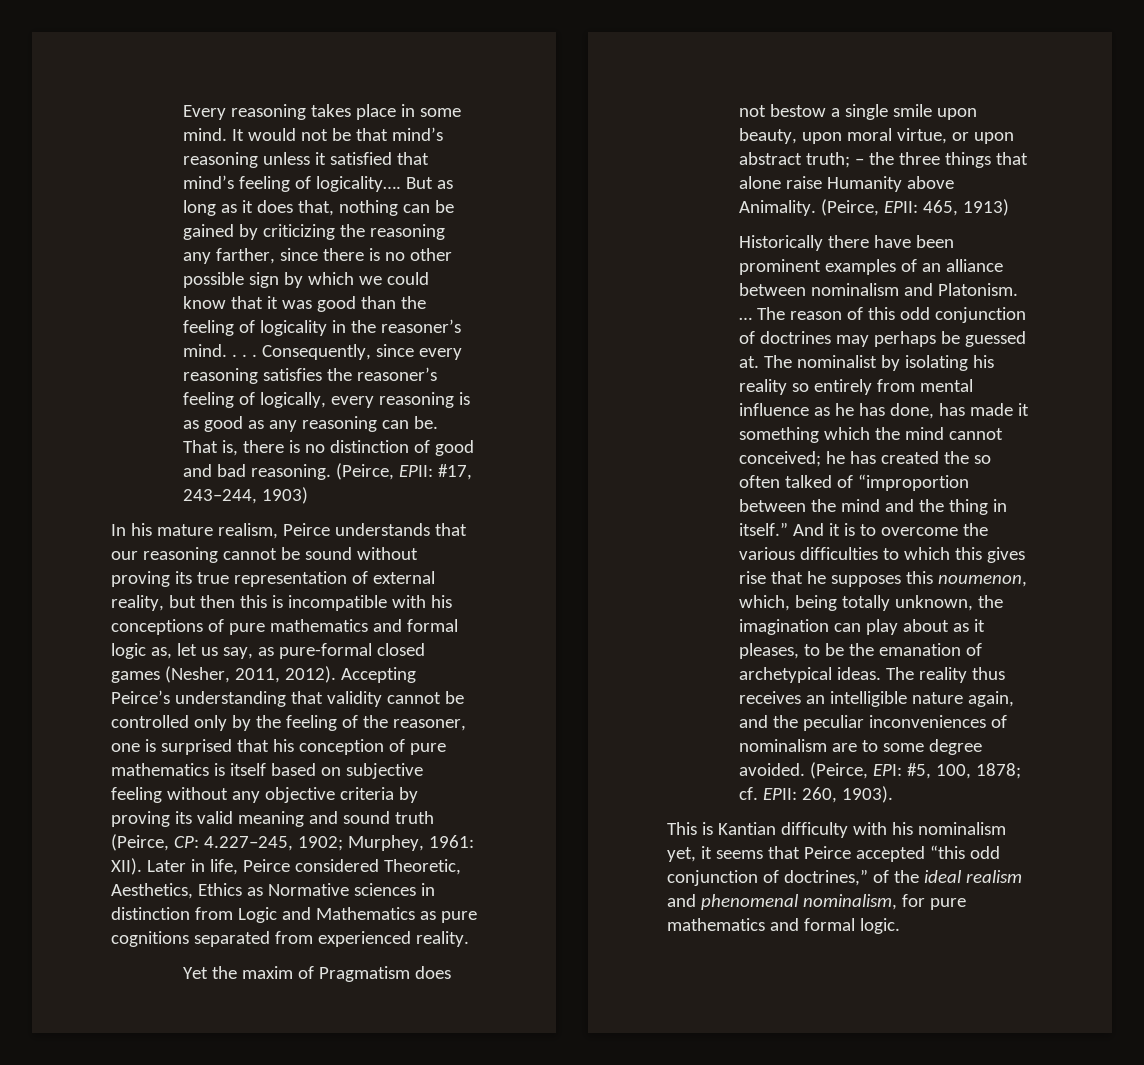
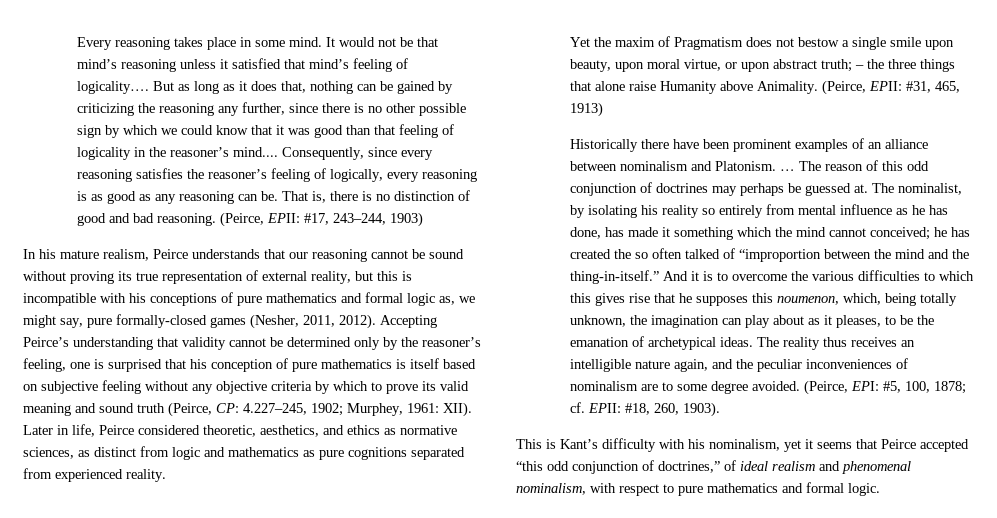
[216,248,276,264] farther, -> [242,102,286,115] further,
[401,296,427,309] the -> [374,125,396,135] that
[183,344,258,357] mind. . . . -> [233,147,279,157] mind....
[199,595,235,608] then -> (373, 276) none
[176,643,425,659] let us say, as pure-formal closed -> [459,296,475,303] [23,314,207,328] we might say, pure formally-closed
[111,715,189,728] controlled -> [287,337,351,347] determined
[285,715,466,731] feeling of the reasoner, -> [422,337,481,347] [23,358,66,372] reasoner’s feeling,
[111,811,170,827] proving -> [333,381,418,394] which to prove
[383,859,461,875] [111,883,435,899] [111,907,415,923] Theoretic, Aesthetics, Ethics as Normative sciences in distinction from Logic and Mathematics -> [203,425,457,437] [23,446,299,460] theoretic, aesthetics, and ethics as normative sciences, as distinct from logic and mathematics
(919, 207) none -> [906,81,932,93] #31,
[797,355,878,368] nominalist -> [898,183,963,195] nominalist,
[949,499,1008,515] [739,522,789,536] thing in itself.” -> [570,270,660,284] thing-in-itself.”
(798, 794) none -> [625,403,651,415] #18,
[717,822,776,835] Kantian -> [560,439,598,449] Kant’s
[917,822,1006,835] [667,847,696,862] nominalism yet, -> [709,439,801,452] nominalism, yet
[893,870,919,883] the -> (736, 465) none
[901,894,925,907] for -> [590,483,674,496] with respect to

